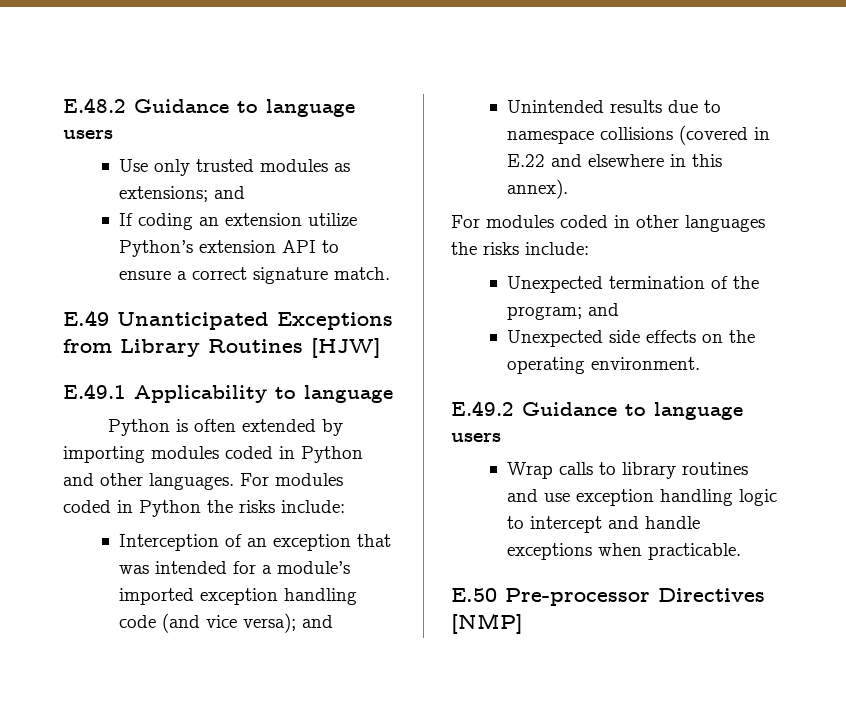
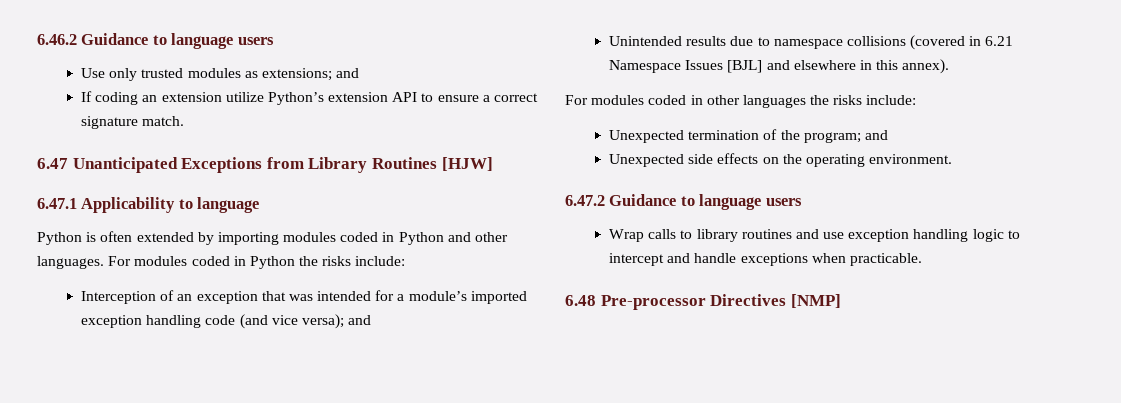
[63,98,126,113] E.48.2 -> [37,34,77,45] 6.46.2
[63,310,109,326] E.49 -> [37,158,68,169] 6.47
[63,384,126,399] E.49.1 -> [37,198,77,209] 6.47.1
[506,154,545,167] E.22 -> [985,36,1014,46] [608,60,763,73] 6.21 Namespace Issues [BJL]
[451,401,514,416] E.49.2 -> [565,195,605,206] 6.47.2
[451,588,497,602] E.50 -> [565,295,596,306] 6.48

